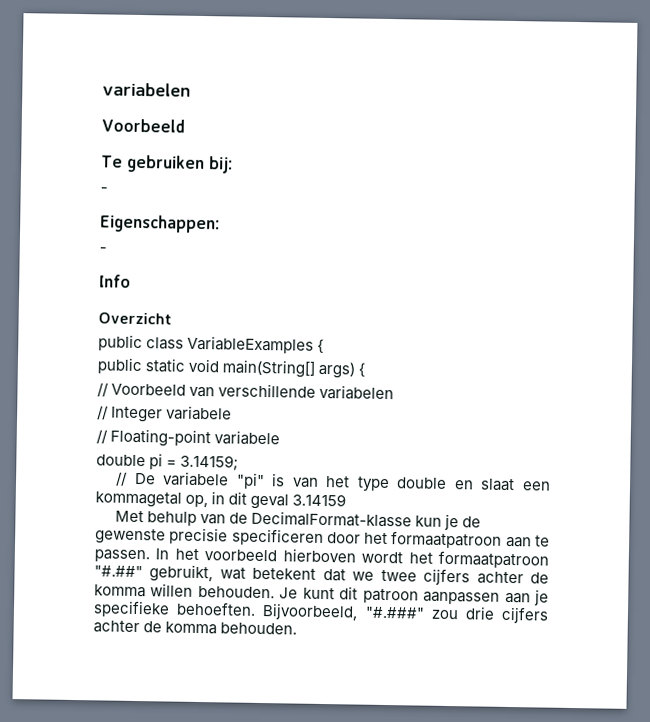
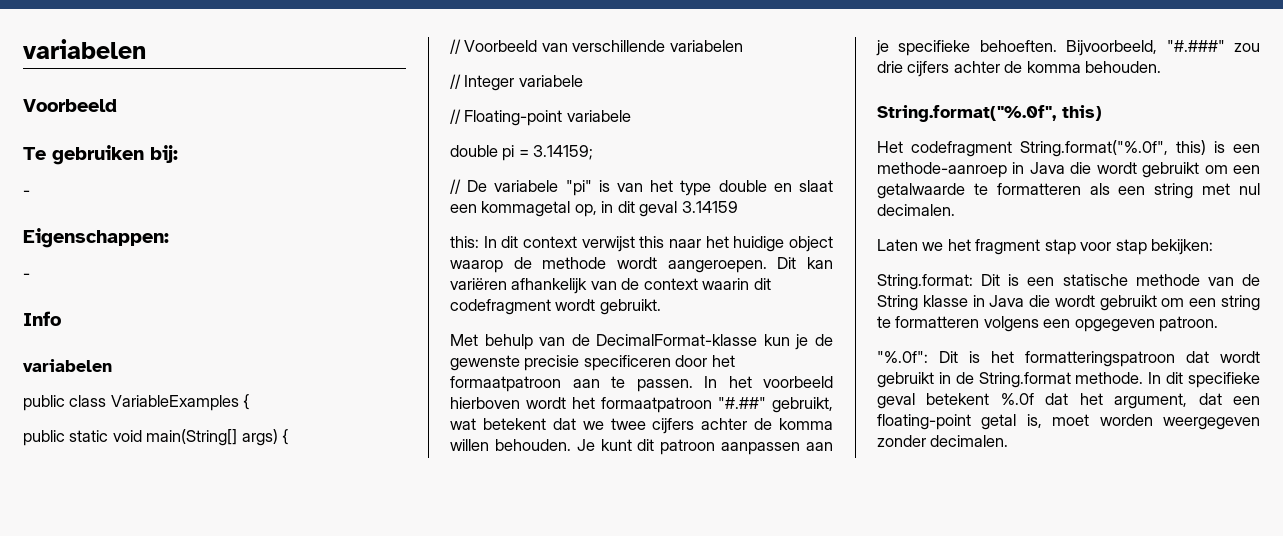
[98,312,172,325] Overzicht -> [23,359,112,372] variabelen
(347, 500) none -> [450,236,833,252] [450,257,833,273] [450,278,771,294] [450,299,661,315] // this: In dit context verwijst this naar het huidige object waarop de methode wordt aangeroepen. Dit kan variëren afhankelijk van de context waarin dit codefragment wordt gebruikt.
(298, 628) none -> [877,105,1102,122] [877,140,1260,157] [877,162,1260,178] [877,183,1260,199] [877,204,955,216] [877,239,1214,255] [877,274,1260,290] [877,295,1260,311] [877,316,1219,332] [877,351,1260,367] [877,372,1260,388] [877,393,1260,409] [877,414,1260,430] [877,435,1009,447] // String.format("%.0f", this) // Het codefragment String.format("%.0f", this) is een methode-aanroep in Java die wordt gebruikt om een getalwaarde te formatteren als een string met nul decimalen. // Laten we het fragment stap voor stap bekijken: // String.format: Dit is een statische methode van de String klasse in Java die wordt gebruikt om een string te formatteren volgens een opgegeven patroon. // "%.0f": Dit is het formatteringspatroon dat wordt gebruikt in de String.format methode. In dit specifieke geval betekent %.0f dat het argument, dat een floating-point getal is, moet worden weergegeven zonder decimalen.

